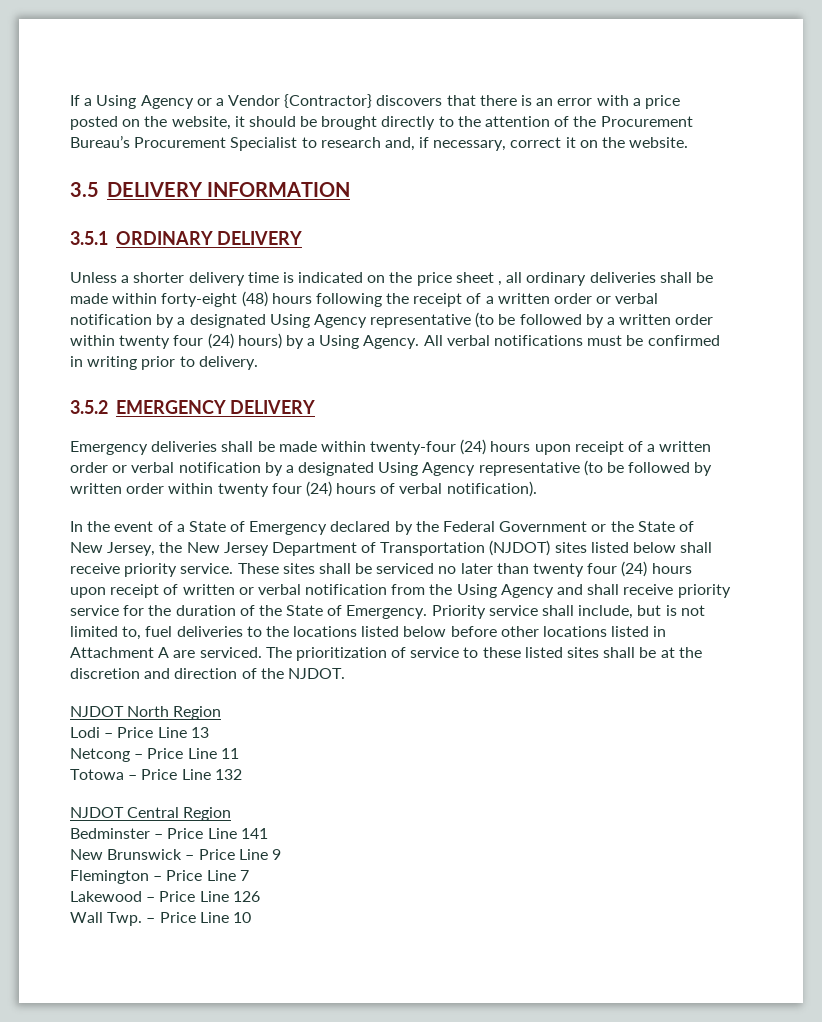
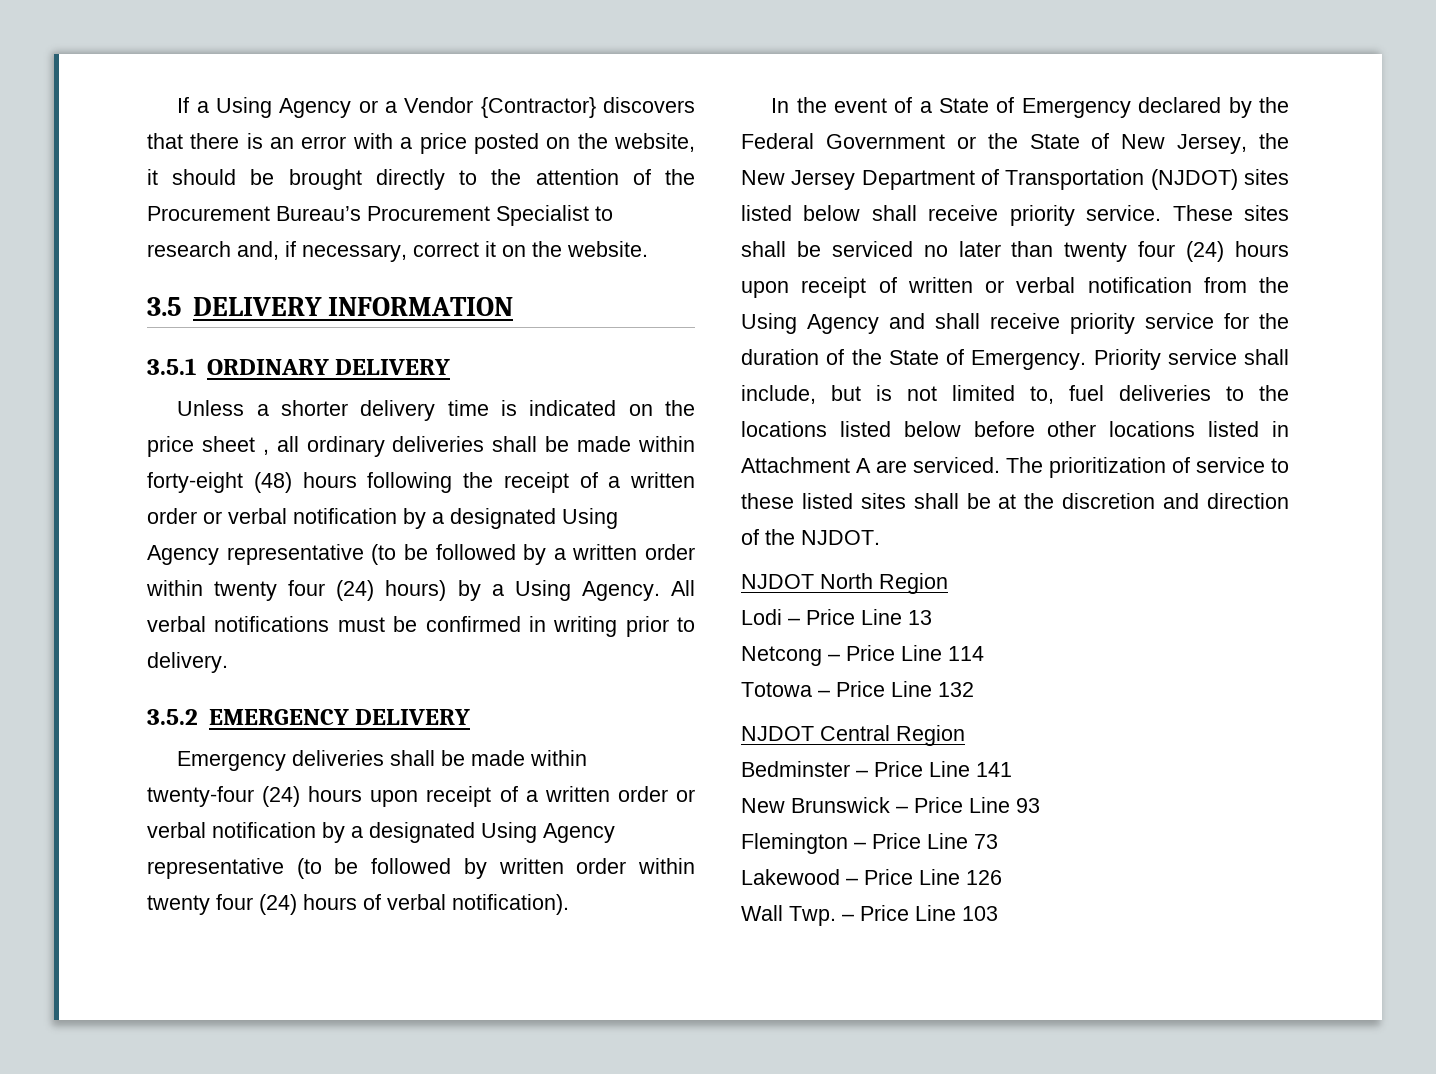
[220,748,239,759] 11 -> [948,646,984,661] 114
[271,849,281,860] 9 -> [1016,798,1040,813] 93
[239,870,249,881] 7 -> [974,834,998,849] 73
[232,912,251,923] 10 -> [962,906,998,921] 103

